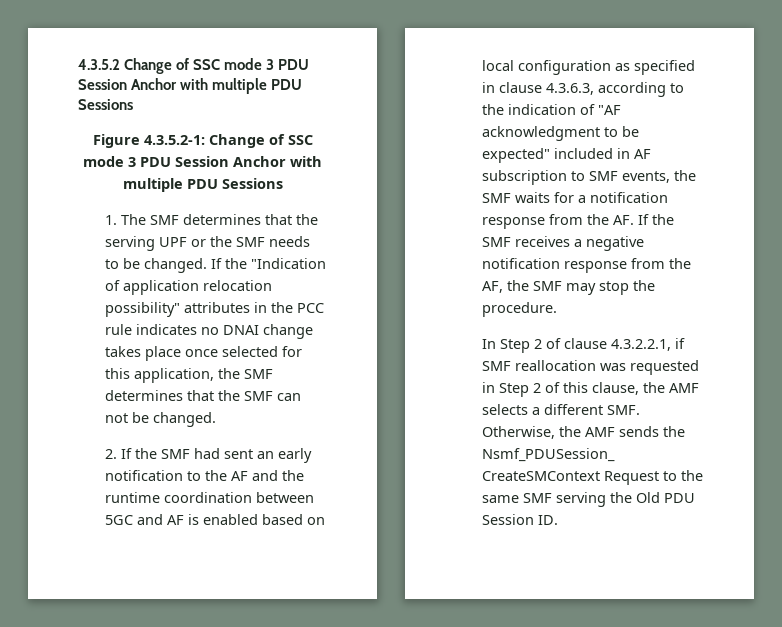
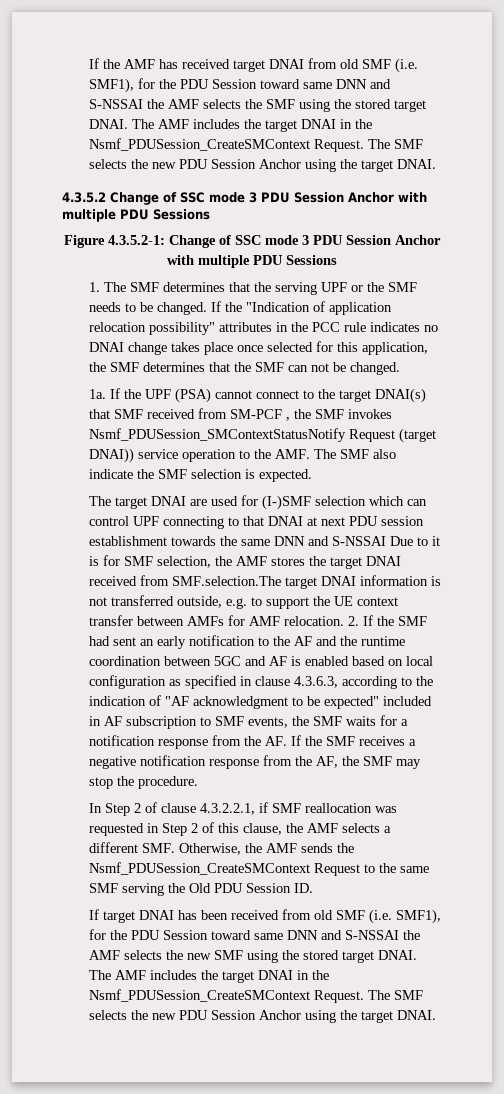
(78, 64) none -> [88,58,418,73] [88,78,391,93] [88,99,426,112] [88,119,372,132] [88,138,423,152] [88,159,436,172] If the AMF has received target DNAI from old SMF (i.e. SMF1), for the PDU Session toward same DNN and S-NSSAI the AMF selects the SMF using the stored target DNAI. The AMF includes the target DNAI in the Nsmf_PDUSession_CreateSMContext Request. The SMF selects the new PDU Session Anchor using the target DNAI. //
(217, 419) none -> [88,388,426,403] [88,408,392,421] [88,428,436,443] [88,448,396,463] [88,469,312,482] [88,495,427,510] [88,516,424,529] [88,536,440,546] [88,555,401,569] [88,575,441,589] [88,595,398,609] [88,615,344,626] 1a. If the UPF (PSA) cannot connect to the target DNAI(s) that SMF received from SM-PCF , the SMF invokes Nsmf_PDUSession_SMContextStatusNotify Request (target DNAI)) service operation to the AMF. The SMF also indicate the SMF selection is expected. // The target DNAI are used for (I-)SMF selection which can control UPF connecting to that DNAI at next PDU session establishment towards the same DNN and S-NSSAI Due to it is for SMF selection, the AMF stores the target DNAI received from SMF.selection.The target DNAI information is not transferred outside, e.g. to support the UE context transfer between AMFs for AMF relocation.
(559, 520) none -> [88,909,441,924] [88,929,420,940] [88,950,417,963] [88,970,329,983] [88,989,423,1003] [88,1010,436,1023] // If target DNAI has been received from old SMF (i.e. SMF1), for the PDU Session toward same DNN and S-NSSAI the AMF selects the new SMF using the stored target DNAI. The AMF includes the target DNAI in the Nsmf_PDUSession_CreateSMContext Request. The SMF selects the new PDU Session Anchor using the target DNAI.

